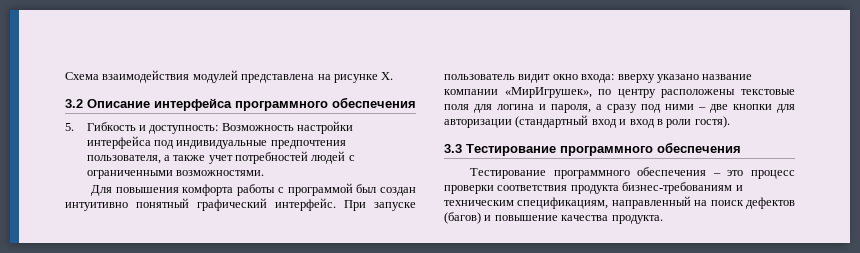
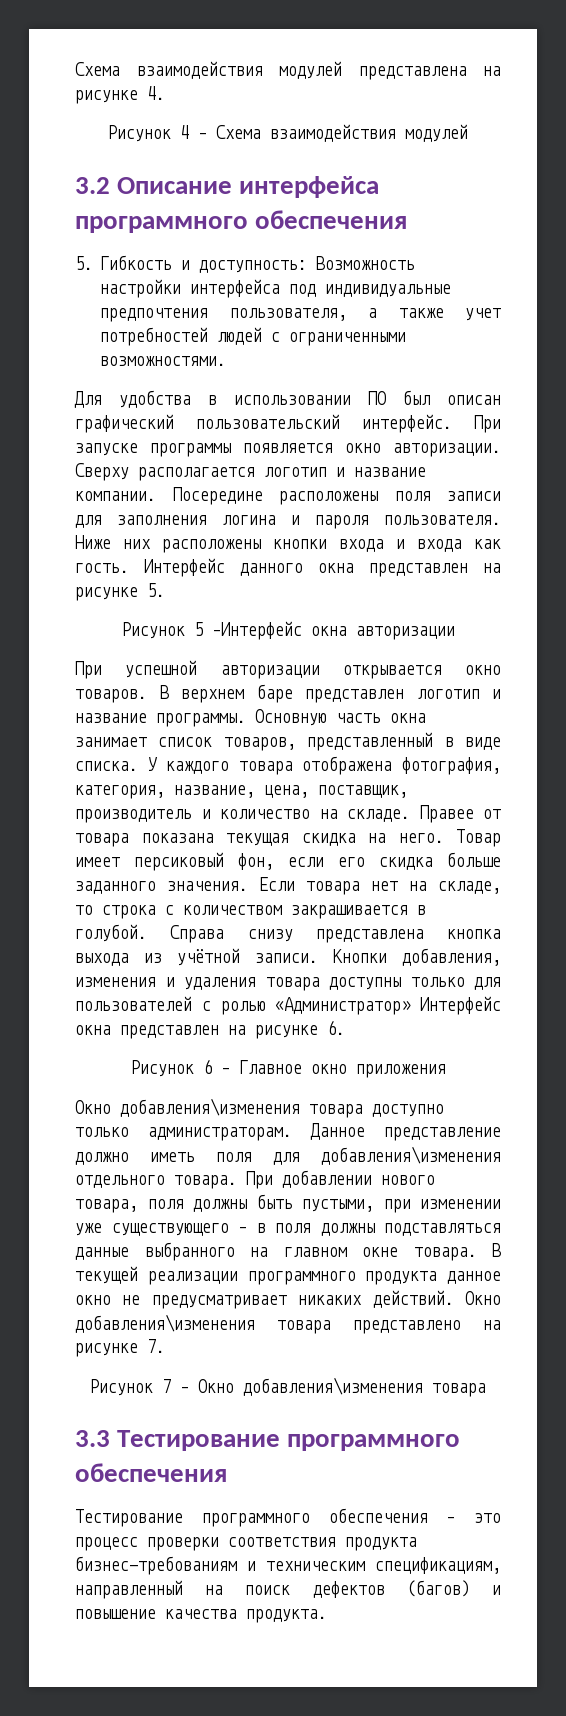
[381,72,394,80] X. -> [147,86,165,100] [108,124,468,142] 4. // Рисунок 4 – Схема взаимодействия модулей
[115,183,416,196] [65,198,416,211] [444,74,753,83] [444,87,795,98] [444,104,795,113] [444,115,730,128] повышения комфорта работы с программой был создан интуитивно понятный графический интерфейс. При запуске пользователь видит окно входа: вверху указано название компании «МирИгрушек», по центру расположены текстовые поля для логина и пароля, а сразу под ними – две кнопки для авторизации (стандартный вход и вход в роли гостя). -> [119,390,501,408] [75,414,501,433] [75,443,501,457] [75,463,426,481] [75,487,501,505] [75,515,501,529] [75,535,501,553] [75,558,501,577] [75,583,165,601] [121,621,455,640] [75,660,501,679] [75,684,501,703] [75,709,426,727] [75,732,501,751] [75,756,501,775] [75,785,408,799] [75,805,501,823] [75,829,501,847] [75,852,501,871] [75,877,501,895] [75,905,426,919] [75,924,501,943] [75,948,501,966] [75,977,501,991] [75,996,501,1015] [75,1020,345,1039] [130,1059,446,1078] [75,1098,444,1118] [75,1123,501,1141] [75,1146,501,1165] [75,1170,435,1189] [75,1194,501,1213] [75,1223,501,1236] [75,1242,501,1261] [75,1266,501,1285] [75,1290,501,1309] [75,1314,501,1334] [75,1339,165,1357] [90,1377,486,1397] удобства в использовании ПО был описан графический пользовательский интерфейс. При запуске программы появляется окно авторизации. Сверху располагается логотип и название компании. Посередине расположены поля записи для заполнения логина и пароля пользователя. Ниже них расположены кнопки входа и входа как гость. Интерфейс данного окна представлен на рисунке 5. // Рисунок 5 –Интерфейс окна авторизации // При успешной авторизации открывается окно товаров. В верхнем баре представлен логотип и название программы. Основную часть окна занимает список товаров, представленный в виде списка. У каждого товара отображена фотография, категория, название, цена, поставщик, производитель и количество на складе. Правее от товара показана текущая скидка на него. Товар имеет персиковый фон, если его скидка больше заданного значения. Если товара нет на складе, то строка с количеством закрашивается в голубой. Справа снизу представлена кнопка выхода из учётной записи. Кнопки добавления, изменения и удаления товара доступны только для пользователей с ролью «Администратор» Интерфейс окна представлен на рисунке 6. // Рисунок 6 – Главное окно приложения // Окно добавления\изменения товара доступно только администраторам. Данное представление должно иметь поля для добавления\изменения отдельного товара. При добавлении нового товара, поля должны быть пустыми, при изменении уже существующего – в поля должны подставляться данные выбранного на главном окне товара. В текущей реализации программного продукта данное окно не предусматривает никаких действий. Окно добавления\изменения товара представлено на рисунке 7. // Рисунок 7 – Окно добавления\изменения товара

